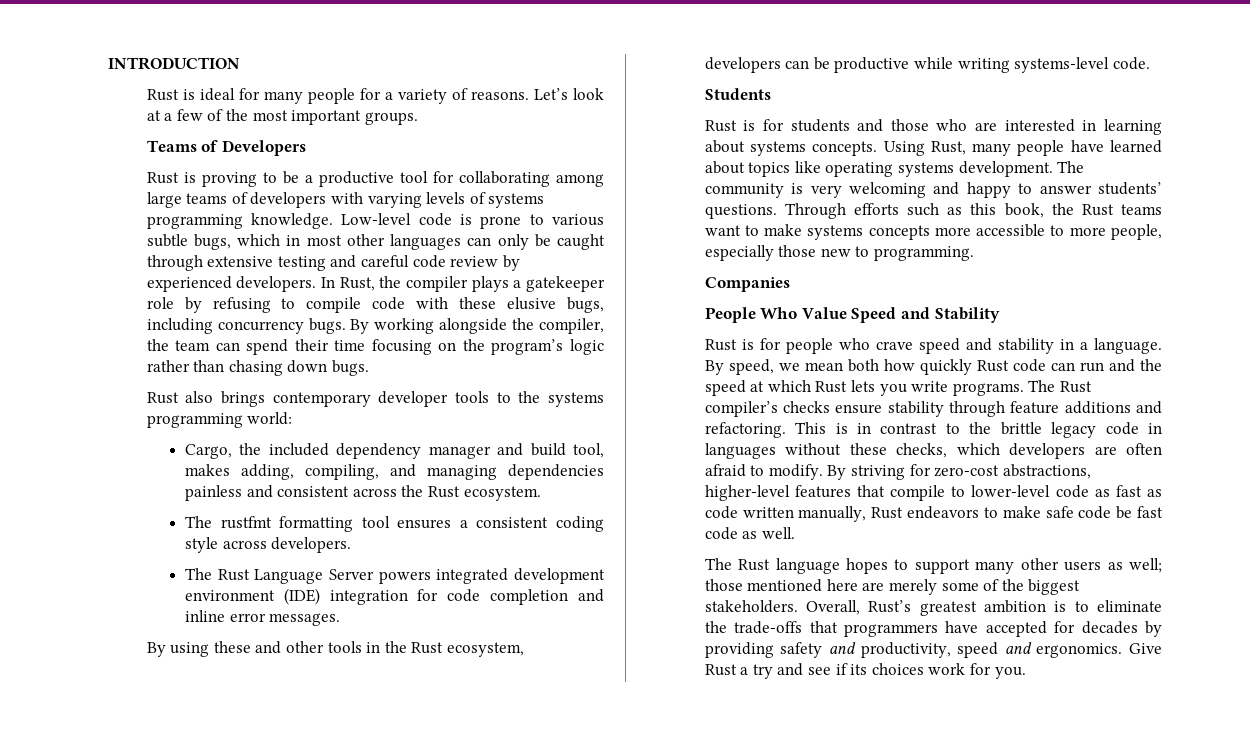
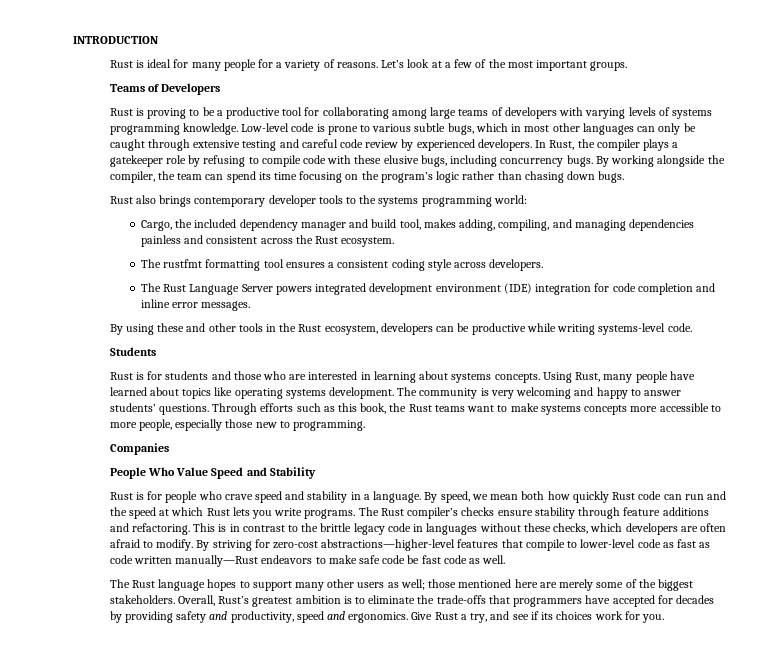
[294,339,329,351] their -> [258,172,271,180] its
[1002,464,1091,479] [704,485,790,501] abstractions, higher-level -> [321,539,456,551] abstractions—higher-level
[798,506,904,522] manually, Rust -> [175,555,259,567] manually—Rust
[752,664,773,679] try -> [470,613,488,623] try,

